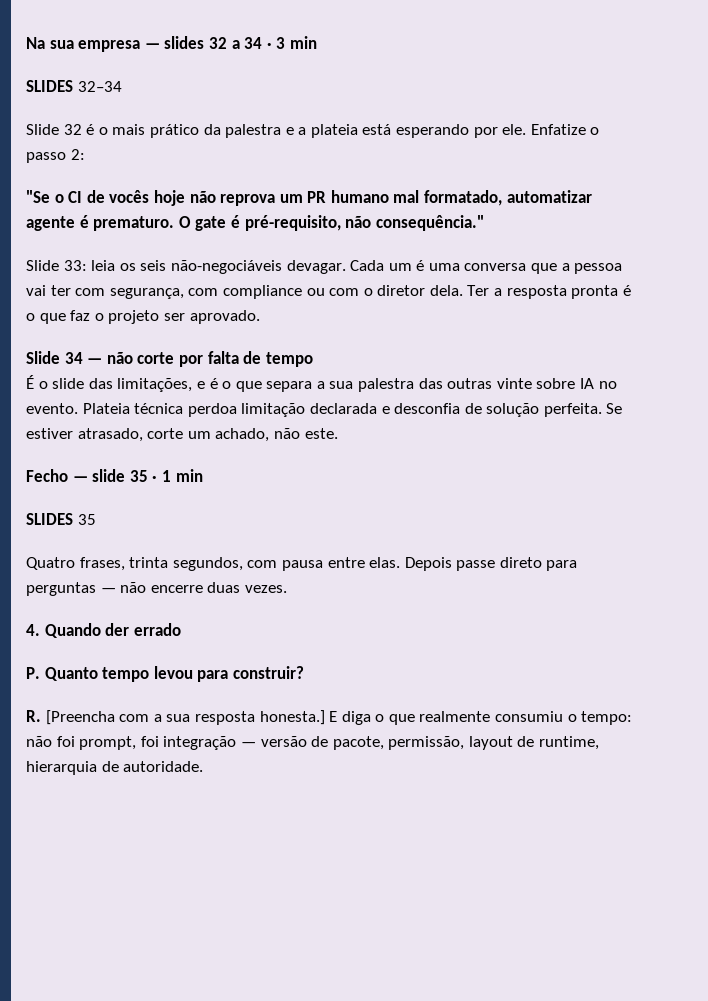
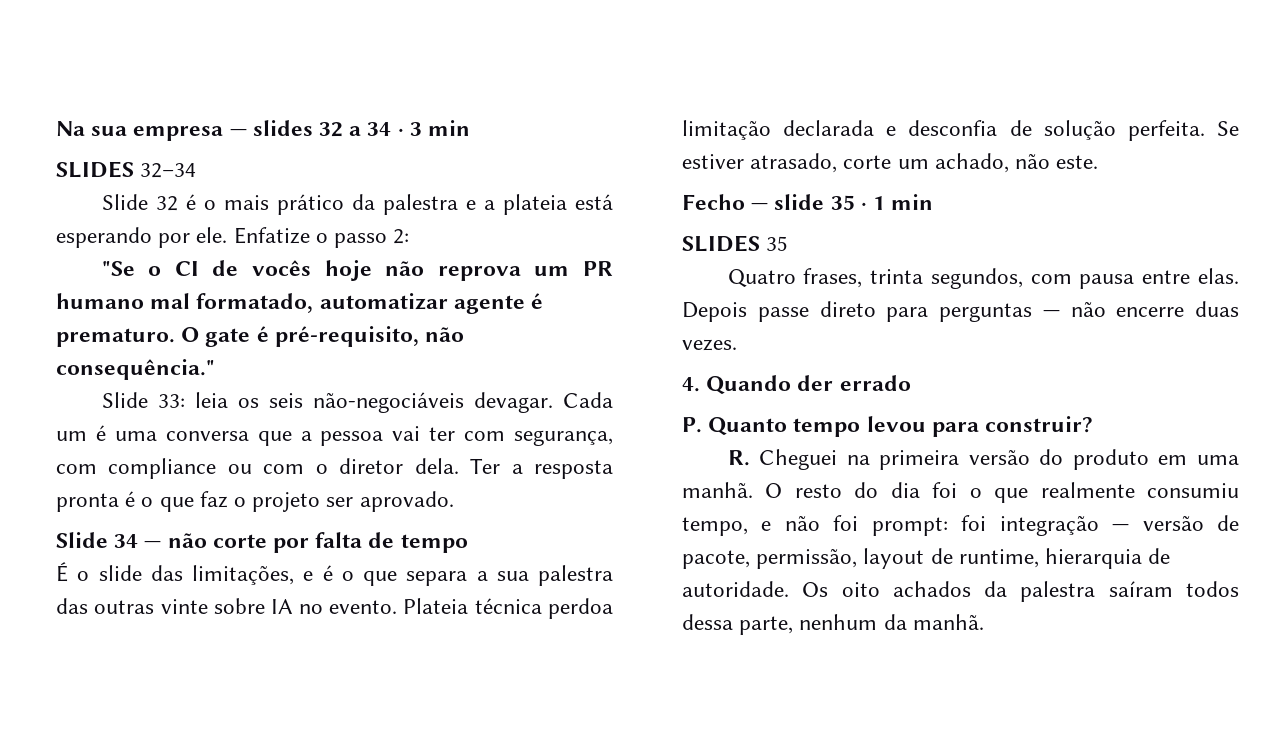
[45,710,371,725] [Preencha com a sua resposta honesta.] E diga -> [759,449,1239,470] [682,482,958,498] Cheguei na primeira versão do produto em uma manhã. O resto do dia foi
[567,711,633,725] o tempo: -> [682,517,772,536] tempo, e
[79,736,137,750] prompt, -> [871,517,948,536] prompt:
(204, 766) none -> [802,581,1239,602] [682,614,984,635] Os oito achados da palestra saíram todos dessa parte, nenhum da manhã.

